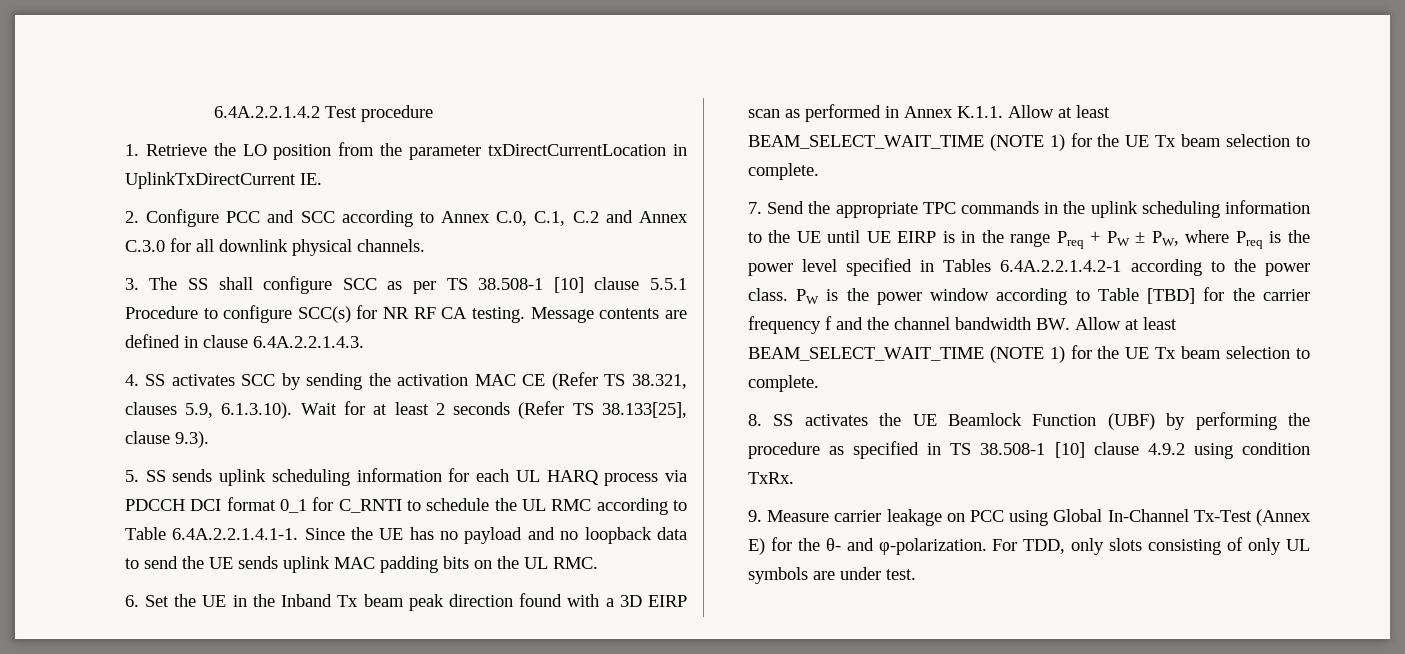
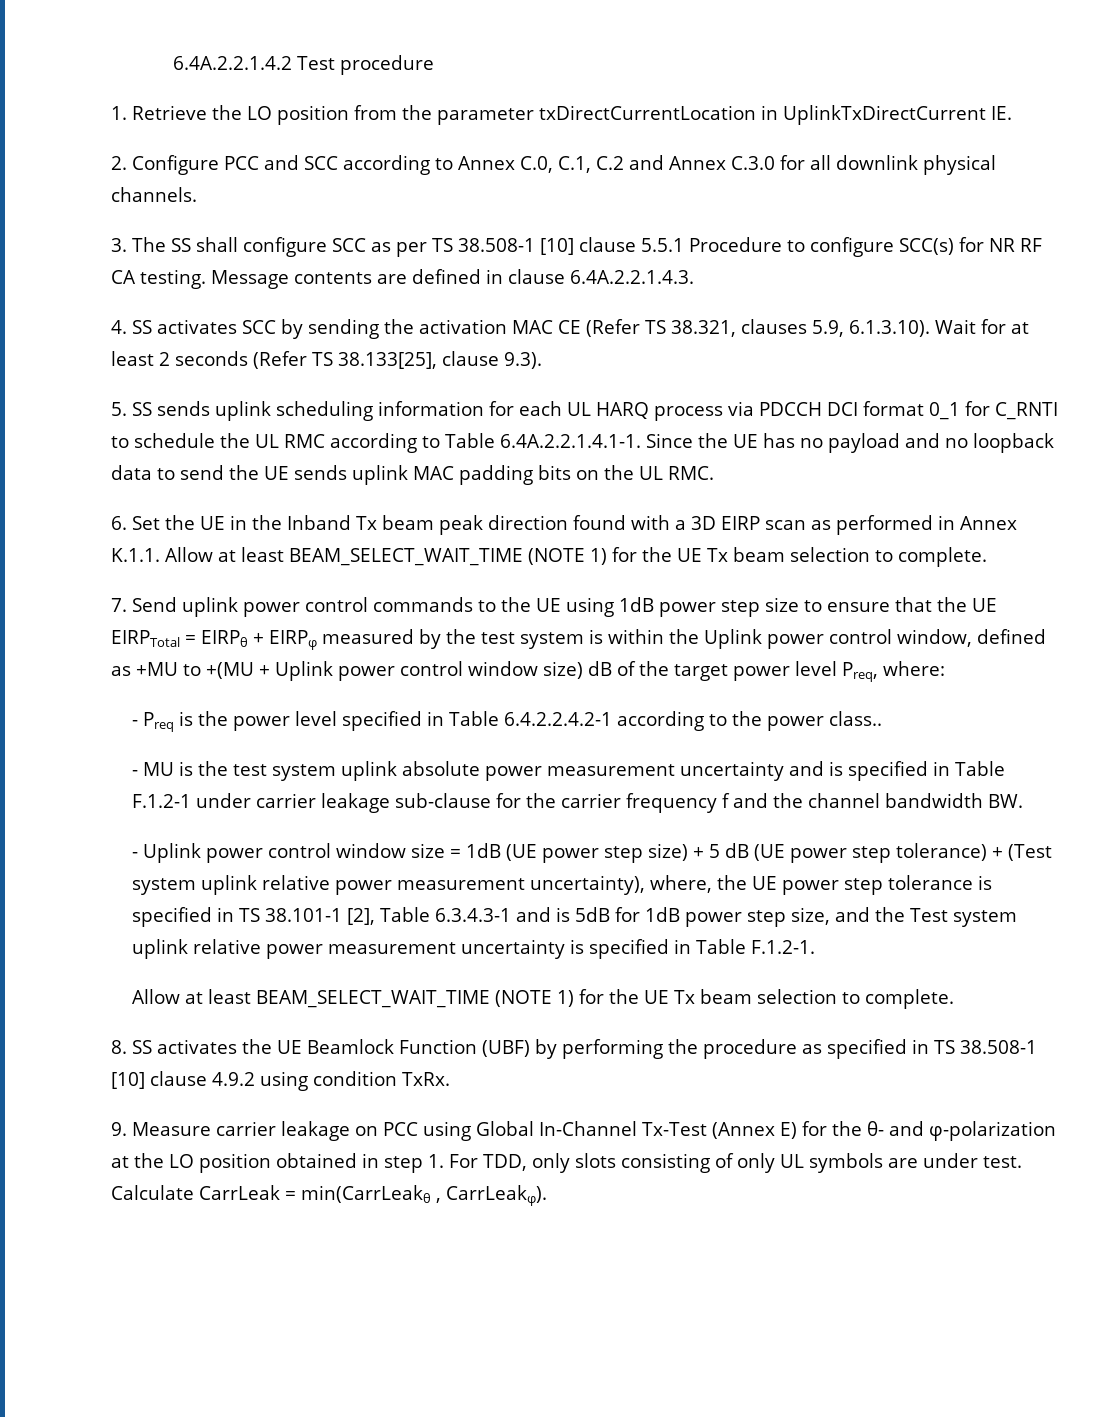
[808,200,1310,218] [747,230,1230,249] the appropriate TPC commands in the uplink scheduling information to the UE until UE EIRP is in the range Preq + PW ± PW, where -> [181,597,997,617] [110,629,1046,650] [110,661,945,682] [131,720,138,726] uplink power control commands to the UE using 1dB power step size to ensure that the UE EIRPTotal = EIRPθ + EIRPφ measured by the test system is within the Uplink power control window, defined as +MU to +(MU + Uplink power control window size) dB of the target power level Preq, where: // -
[943,259,1122,272] Tables 6.4A.2.2.1.4.2-1 -> [448,711,612,726] Table 6.4.2.2.4.2-1
[747,288,1196,305] class. PW is the power window according to Table [TBD] -> [828,711,882,726] [131,761,1005,781] [131,793,491,813] class.. // - MU is the test system uplink absolute power measurement uncertainty and is specified in Table F.1.2-1 under carrier leakage sub-clause
(1070, 324) none -> [131,843,1052,863] [131,875,992,895] [131,907,1017,927] [131,939,815,959] // - Uplink power control window size = 1dB (UE power step size) + 5 dB (UE power step tolerance) + (Test system uplink relative power measurement uncertainty), where, the UE power step tolerance is specified in TS 38.101-1 [2], Table 6.3.4.3-1 and is 5dB for 1dB power step size, and the Test system uplink relative power measurement uncertainty is specified in Table F.1.2-1. //
[878,538,987,555] φ-polarization. -> [928,1121,1056,1141] [110,1153,444,1173] φ-polarization at the LO position obtained in step 1.
(916, 574) none -> [110,1185,547,1206] Calculate CarrLeak = min(CarrLeakθ , CarrLeakφ).

